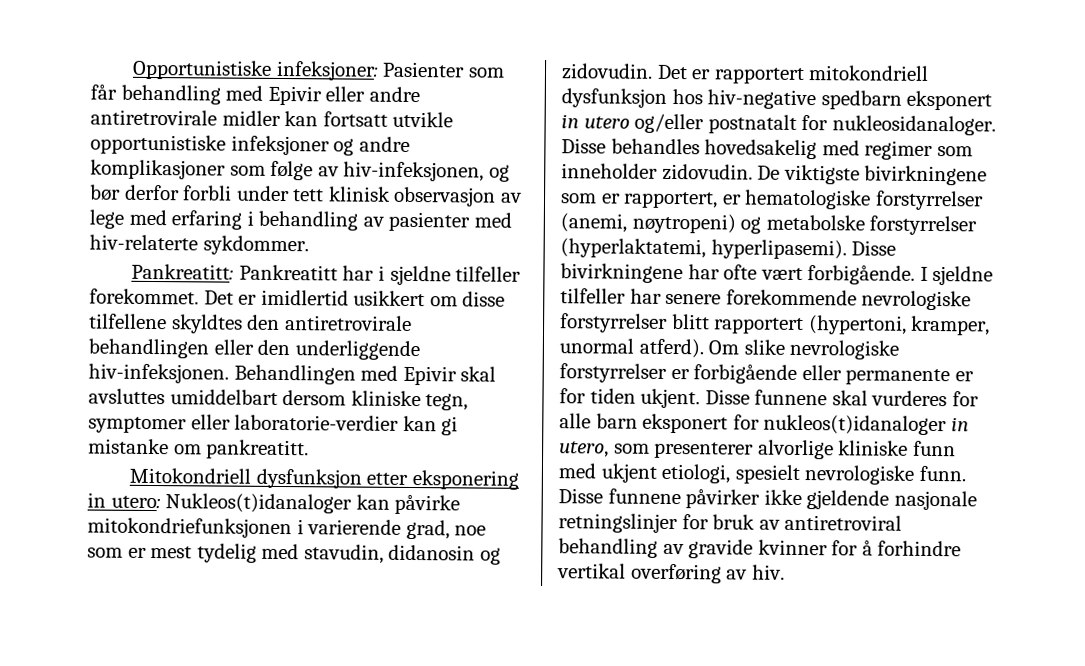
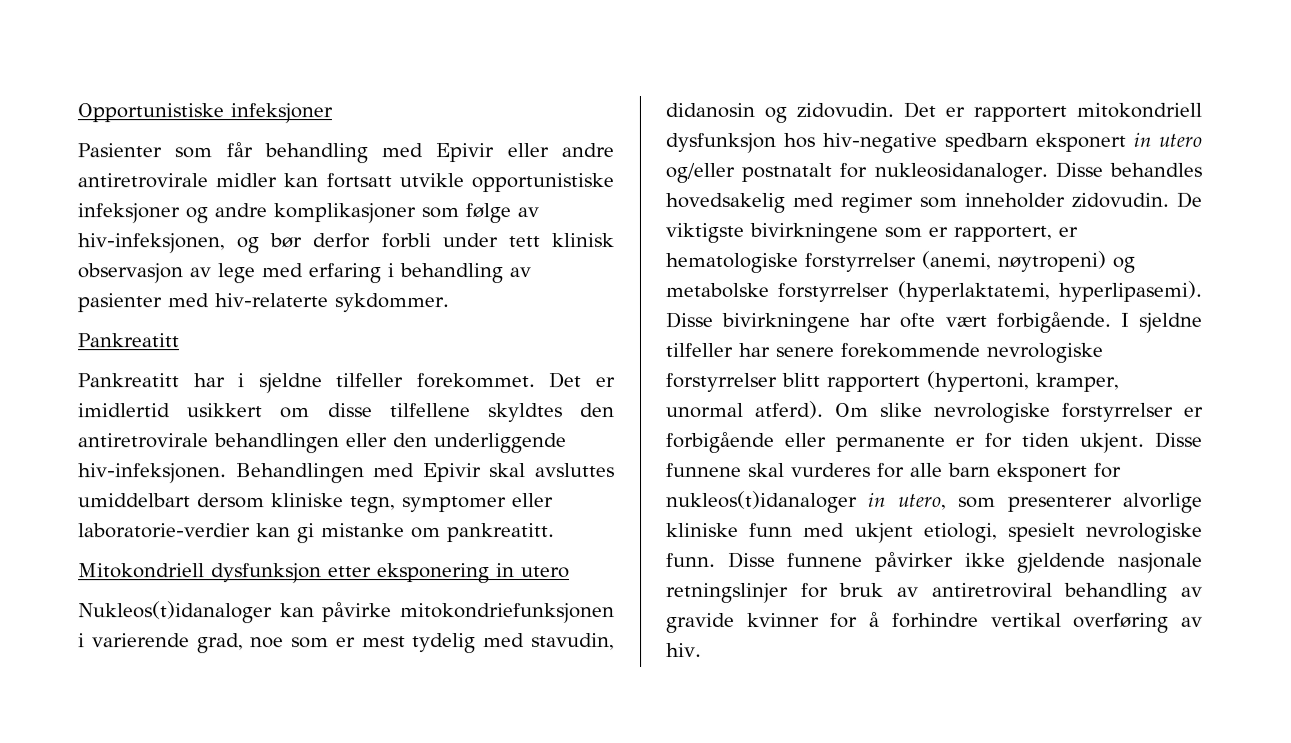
[275,60,379,81] infeksjoner: -> [230,103,333,124] infeksjoner //
[131,263,235,280] Pankreatitt: -> [77,333,179,348] Pankreatitt //
[110,495,161,509] utero: -> [521,566,570,579] utero //

